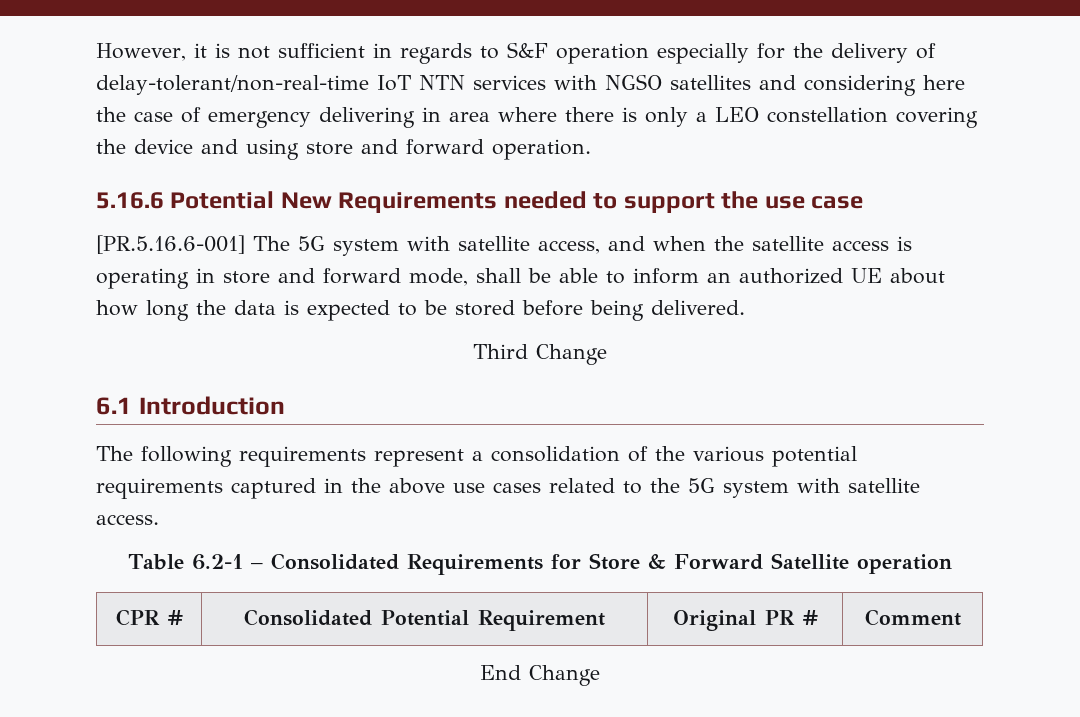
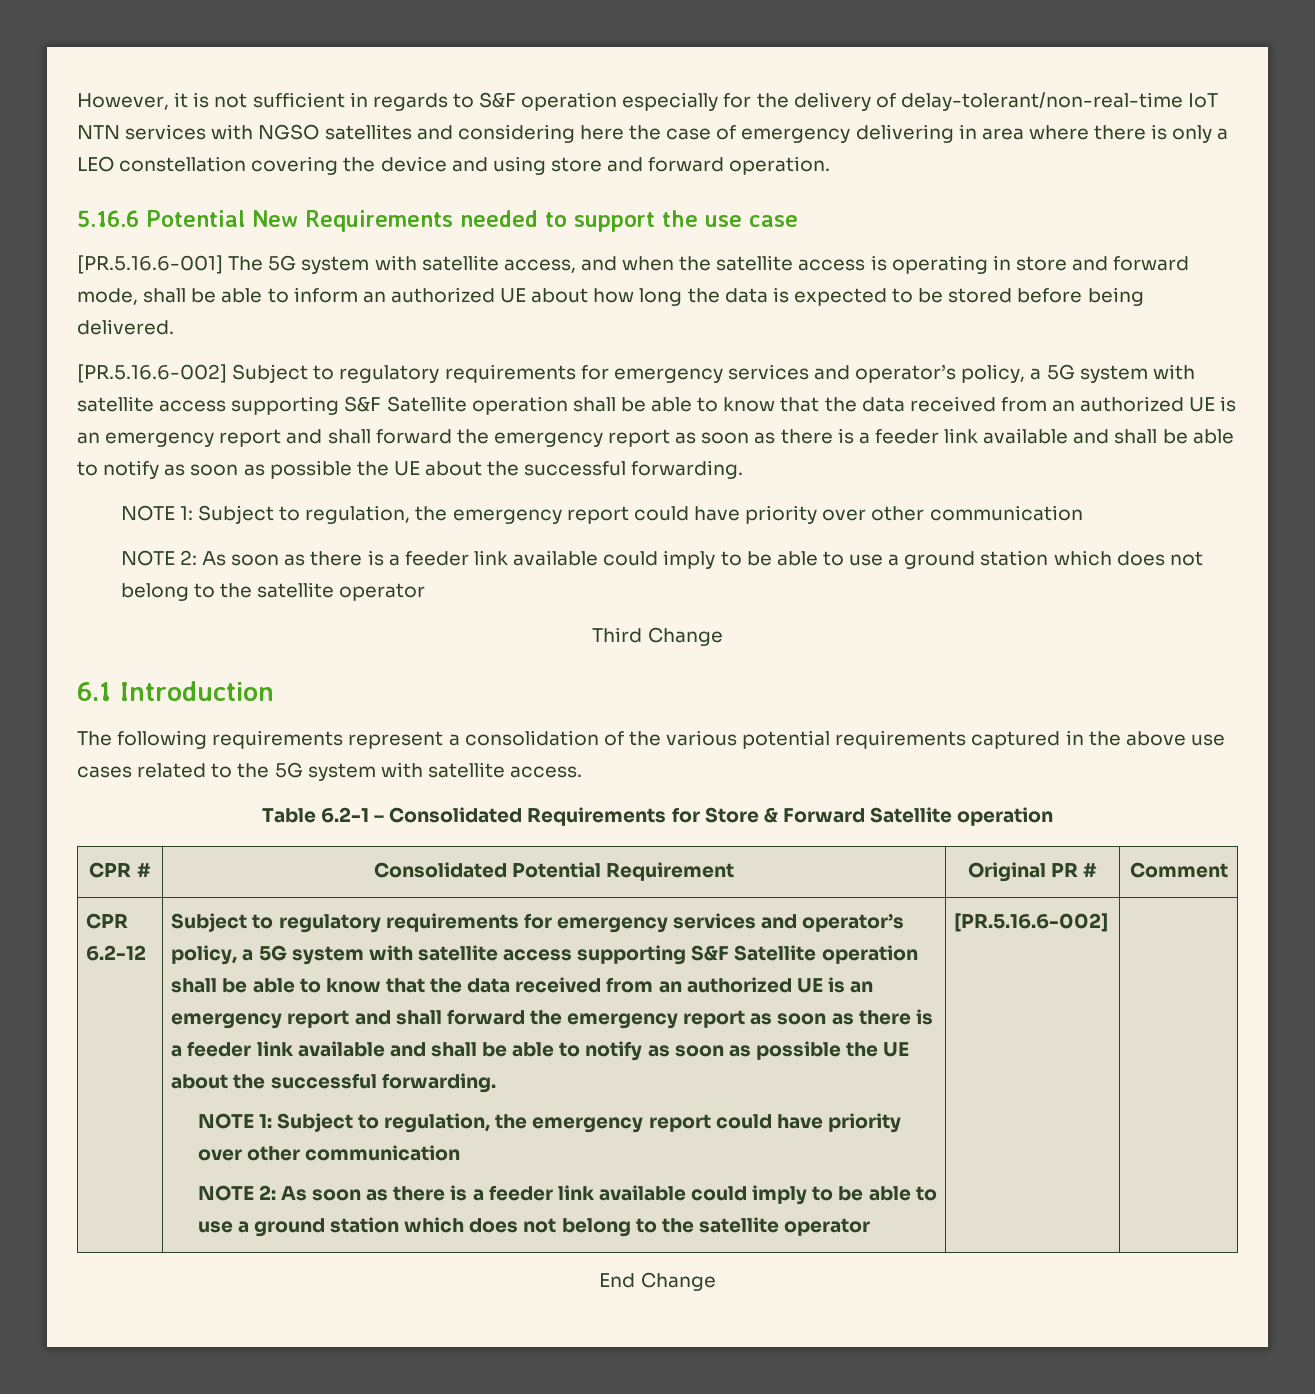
(745, 307) none -> [77,364,1195,383] [77,396,1237,415] [77,428,1234,447] [77,460,744,479] [120,505,1083,524] [120,550,1203,569] [120,582,426,601] // [PR.5.16.6-002] Subject to regulatory requirements for emergency services and operator’s policy, a 5G system with satellite access supporting S&F Satellite operation shall be able to know that the data received from an authorized UE is an emergency report and shall forward the emergency report as soon as there is a feeder link available and shall be able to notify as soon as possible the UE about the successful forwarding. // NOTE 1: Subject to regulation, the emergency report could have priority over other communication // NOTE 2: As soon as there is a feeder link available could imply to be able to use a ground station which does not belong to the satellite operator
(961, 617) none -> [86,913,129,929] [86,945,147,961] [171,913,905,933] [171,945,918,965] [171,977,874,993] [171,1009,933,1029] [171,1041,910,1061] [171,1073,496,1093] [197,1113,901,1133] [197,1145,460,1161] [197,1185,937,1205] [197,1217,871,1237] [954,913,1109,932] // CPR 6.2-12 | Subject to regulatory requirements for emergency services and operator’s policy, a 5G system with satellite access supporting S&F Satellite operation shall be able to know that the data received from an authorized UE is an emergency report and shall forward the emergency report as soon as there is a feeder link available and shall be able to notify as soon as possible the UE about the successful forwarding. // NOTE 1: Subject to regulation, the emergency report could have priority over other communication // NOTE 2: As soon as there is a feeder link available could imply to be able to use a ground station which does not belong to the satellite operator | [PR.5.16.6-002] |

